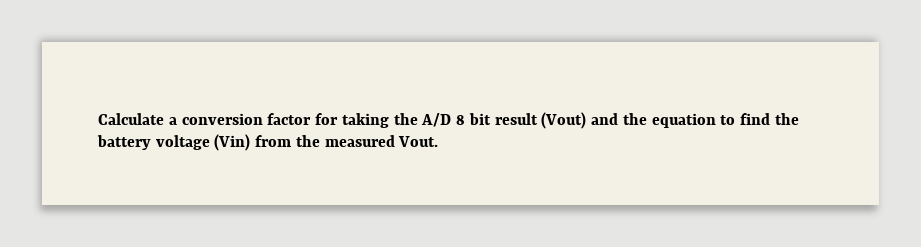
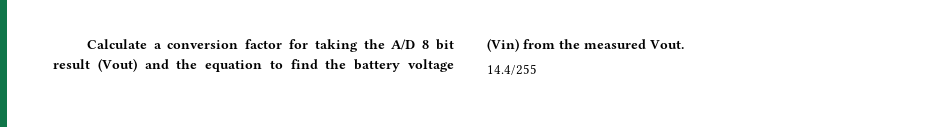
(439, 141) none -> [487,64,537,75] // 14.4/255

